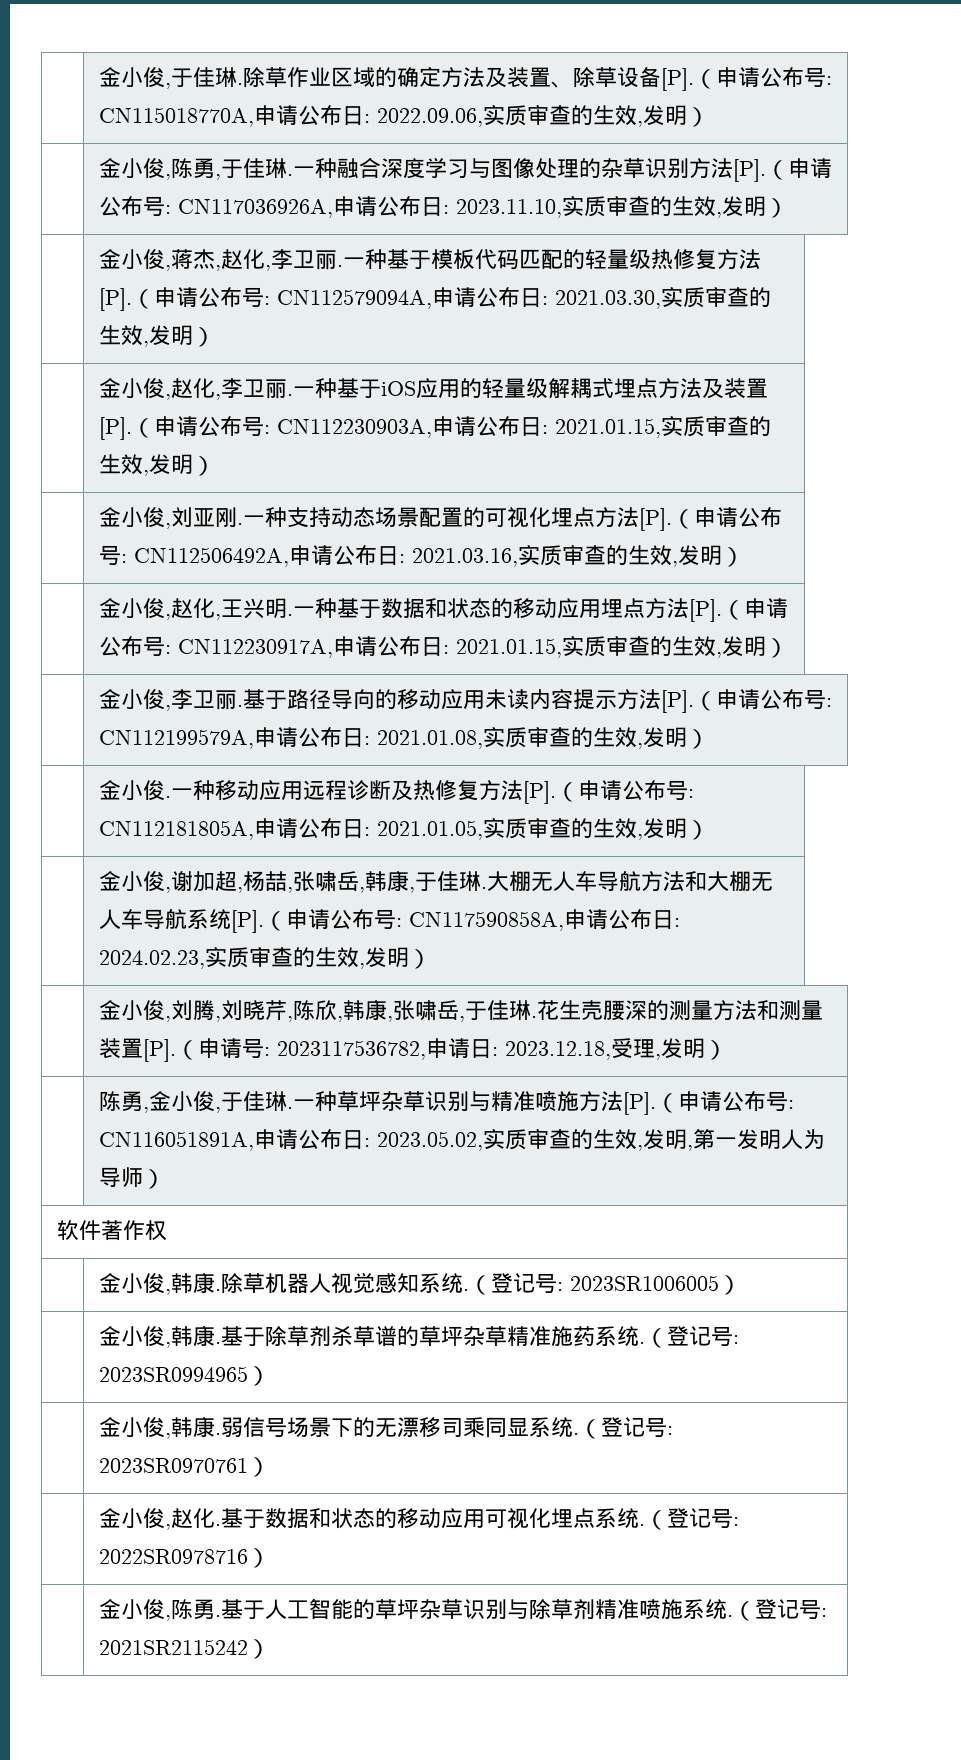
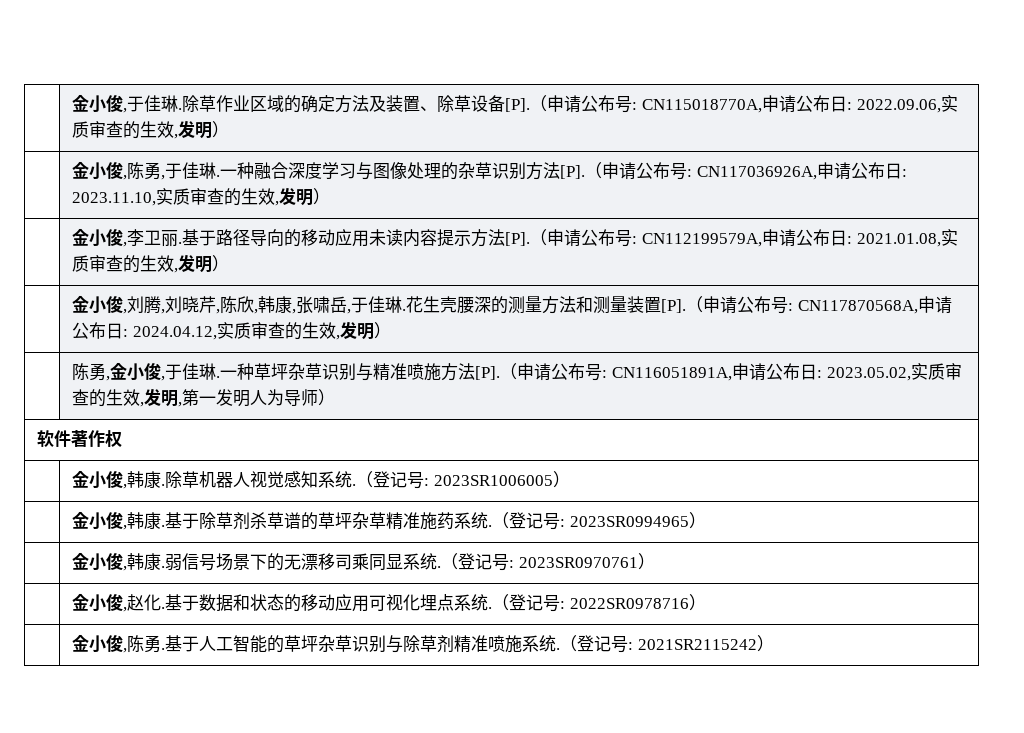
[98,249,761,271] [98,287,771,311] [98,325,215,347] [98,378,768,400] [98,416,771,440] [98,454,215,476] [98,507,782,531] [98,545,744,567] [98,598,788,622] [98,636,788,658] // | 金小俊,蒋杰,赵化,李卫丽.一种基于模板代码匹配的轻量级热修复方法[P].（申请公布号: CN112579094A,申请公布日: 2021.03.30,实质审查的生效,发明） // | 金小俊,赵化,李卫丽.一种基于iOS应用的轻量级解耦式埋点方法及装置[P].（申请公布号: CN112230903A,申请公布日: 2021.01.15,实质审查的生效,发明） // | 金小俊,刘亚刚.一种支持动态场景配置的可视化埋点方法[P].（申请公布号: CN112506492A,申请公布日: 2021.03.16,实质审查的生效,发明） // | 金小俊,赵化,王兴明.一种基于数据和状态的移动应用埋点方法[P].（申请公布号: CN112230917A,申请公布日: 2021.01.15,实质审查的生效,发明） -> (331, 196) none
[98,780,694,804] [98,818,709,840] [98,871,773,893] [98,909,680,933] [98,947,431,969] // | 金小俊.一种移动应用远程诊断及热修复方法[P].（申请公布号: CN112181805A,申请公布日: 2021.01.05,实质审查的生效,发明） // | 金小俊,谢加超,杨喆,张啸岳,韩康,于佳琳.大棚无人车导航方法和大棚无人车导航系统[P].（申请公布号: CN117590858A,申请公布日: 2024.02.23,实质审查的生效,发明） -> (230, 263) none
[241,1038,655,1060] 号: 2023117536782,申请日: 2023.12.18,受理 -> [737,296,952,314] [72,322,336,340] 公布号: CN117870568A,申请公布日: 2024.04.12,实质审查的生效

